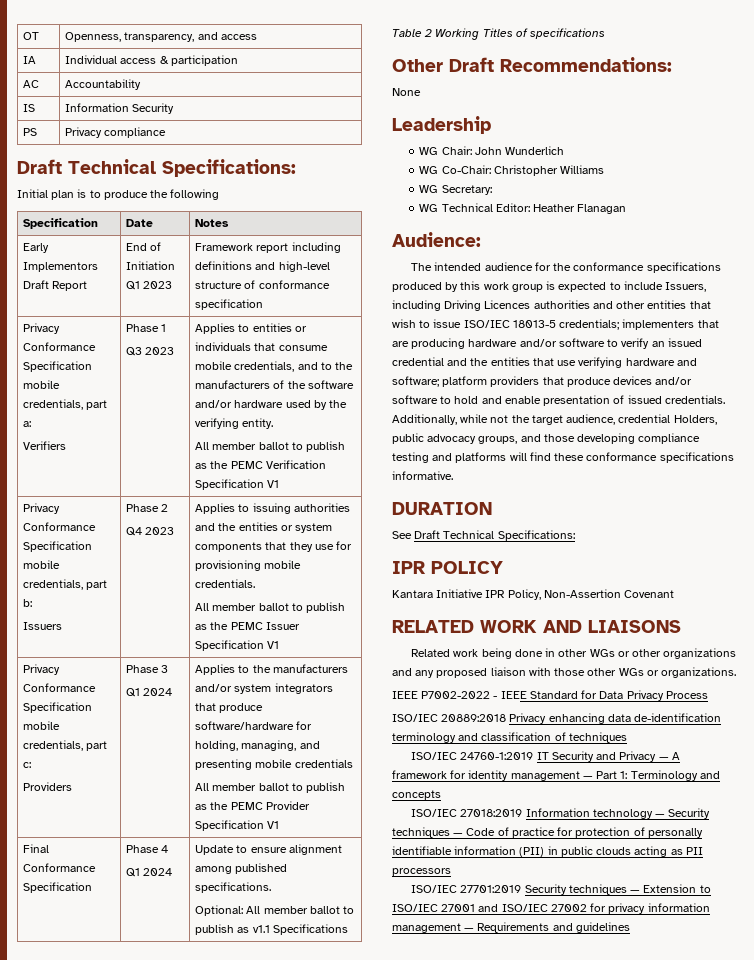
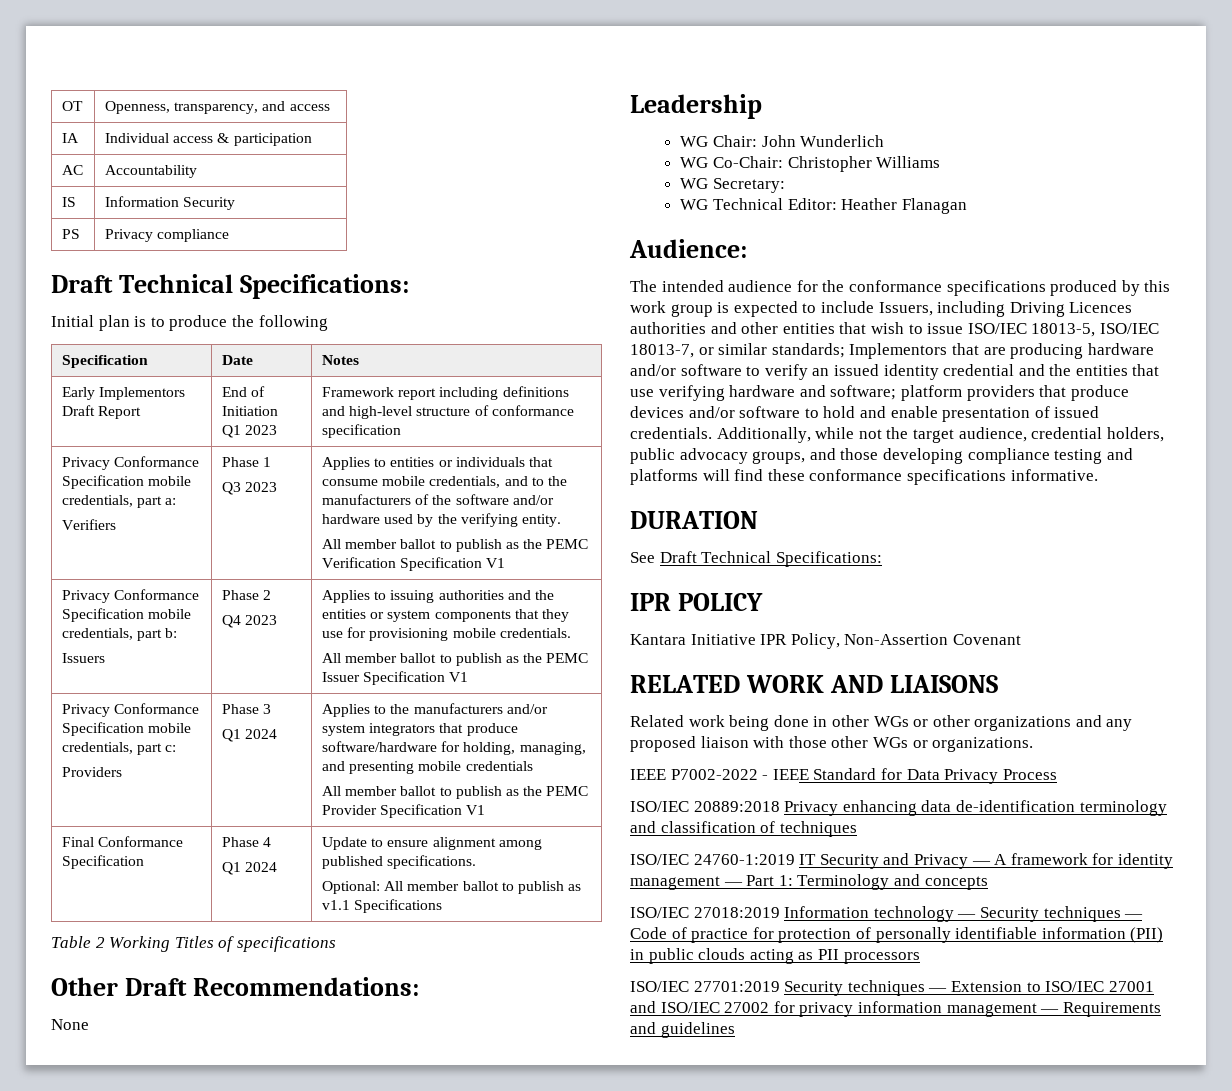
[512,319,695,330] 18013-5 credentials; implementers -> [1031,323,1159,337] [630,343,948,359] 18013-5, ISO/IEC 18013-7, or similar standards; Implementors
(702, 342) none -> [883,364,939,380] identity
[673,415,717,425] Holders, -> [1106,427,1164,442] holders,

